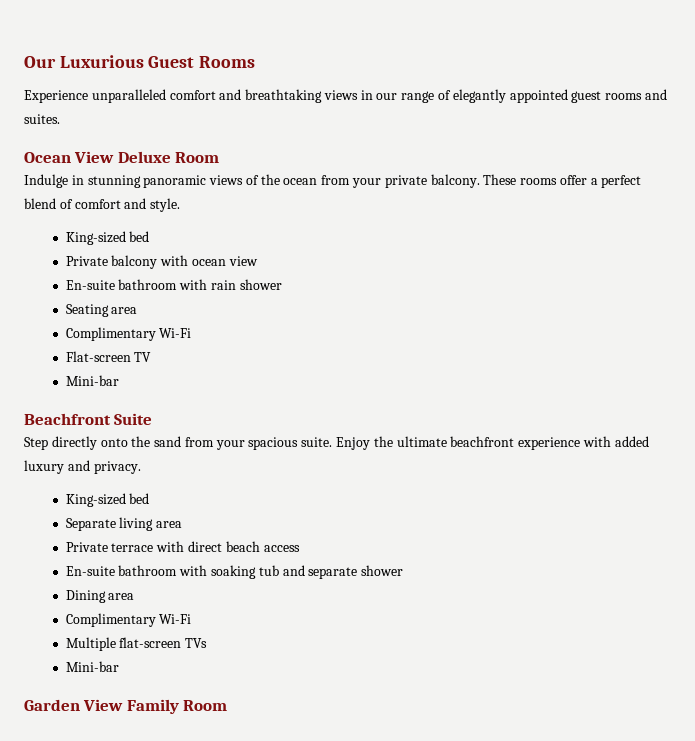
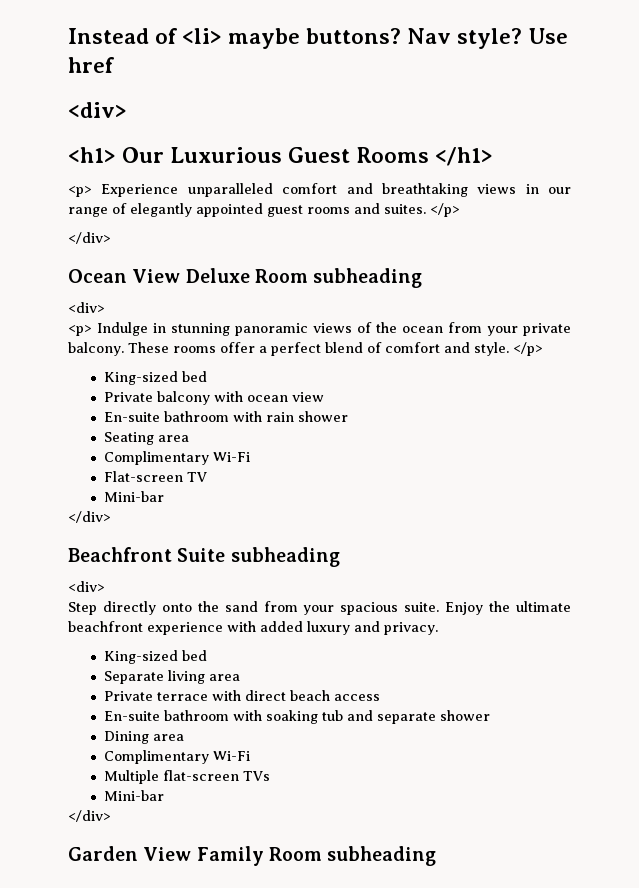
(24, 62) none -> [68,28,568,49] [68,57,114,73] [68,102,127,118] [68,147,116,163] Instead of <li> maybe buttons? Nav style? Use href // <div> // <h1>
(256, 62) // -> [435,147,494,166] [68,186,92,197] </h1> // <p>
(60, 119) none -> [430,203,460,217] [68,232,111,244] </p> // </div>
(220, 157) // -> [313,268,423,288] [68,302,105,313] [68,325,92,336] subheading // <div> // <p>
(181, 205) none -> [513,342,543,356] </p>
(119, 380) none -> [68,511,111,523] // </div>
(153, 419) none -> [230,547,340,567] [68,581,105,592] subheading // <div>
(119, 666) none -> [68,810,111,822] // </div>
(228, 705) none -> [327,846,437,866] subheading

